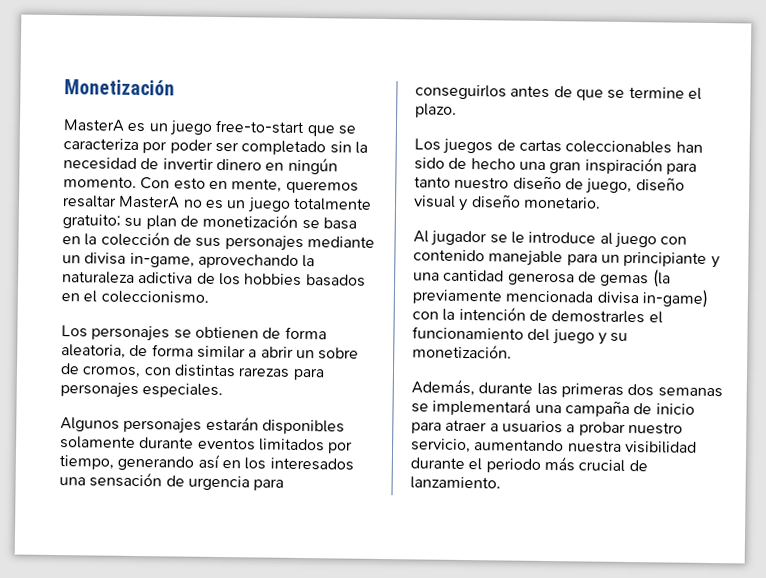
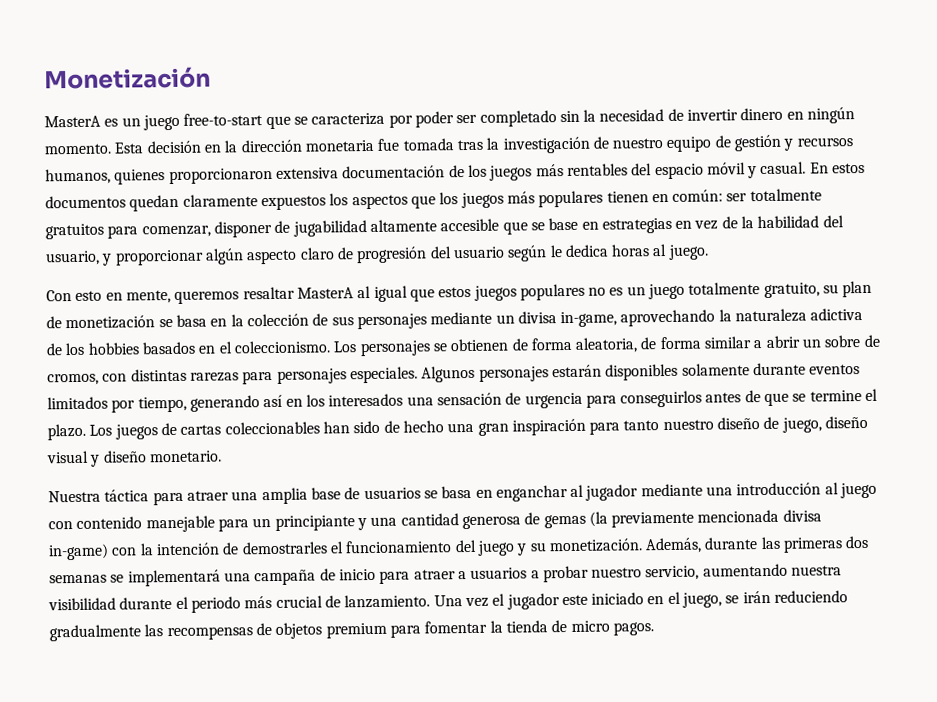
(137, 182) none -> [114,134,853,154] [45,161,866,185] [45,188,822,212] [45,215,844,240] [45,243,709,266] Esta decisión en la dirección monetaria fue tomada tras la investigación de nuestro equipo de gestión y recursos humanos, quienes proporcionaron extensiva documentación de los juegos más rentables del espacio móvil y casual. En estos documentos quedan claramente expuestos los aspectos que los juegos más populares tienen en común: ser totalmente gratuitos para comenzar, disponer de jugabilidad altamente accesible que se base en estrategias en vez de la habilidad del usuario, y proporcionar algún aspecto claro de progresión del usuario según le dedica horas al juego. //
(181, 202) none -> [357,283,585,302] al igual que estos juegos populares
[62,214,121,229] gratuito; -> [763,282,820,299] gratuito,
(209, 297) // -> (331, 347) none
(224, 391) // -> (418, 375) none
(457, 110) // -> (86, 432) none
[413,230,597,247] Al jugador se le introduce -> [48,482,822,506] Nuestra táctica para atraer una amplia base de usuarios se basa en enganchar al jugador mediante una introducción
(512, 351) // -> (643, 545) none
(501, 483) none -> [433,590,849,610] [49,620,654,642] Una vez el jugador este iniciado en el juego, se irán reduciendo gradualmente las recompensas de objetos premium para fomentar la tienda de micro pagos.

